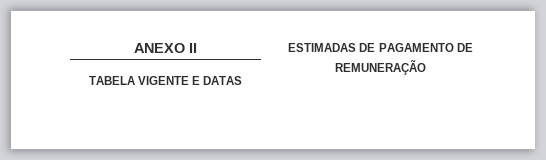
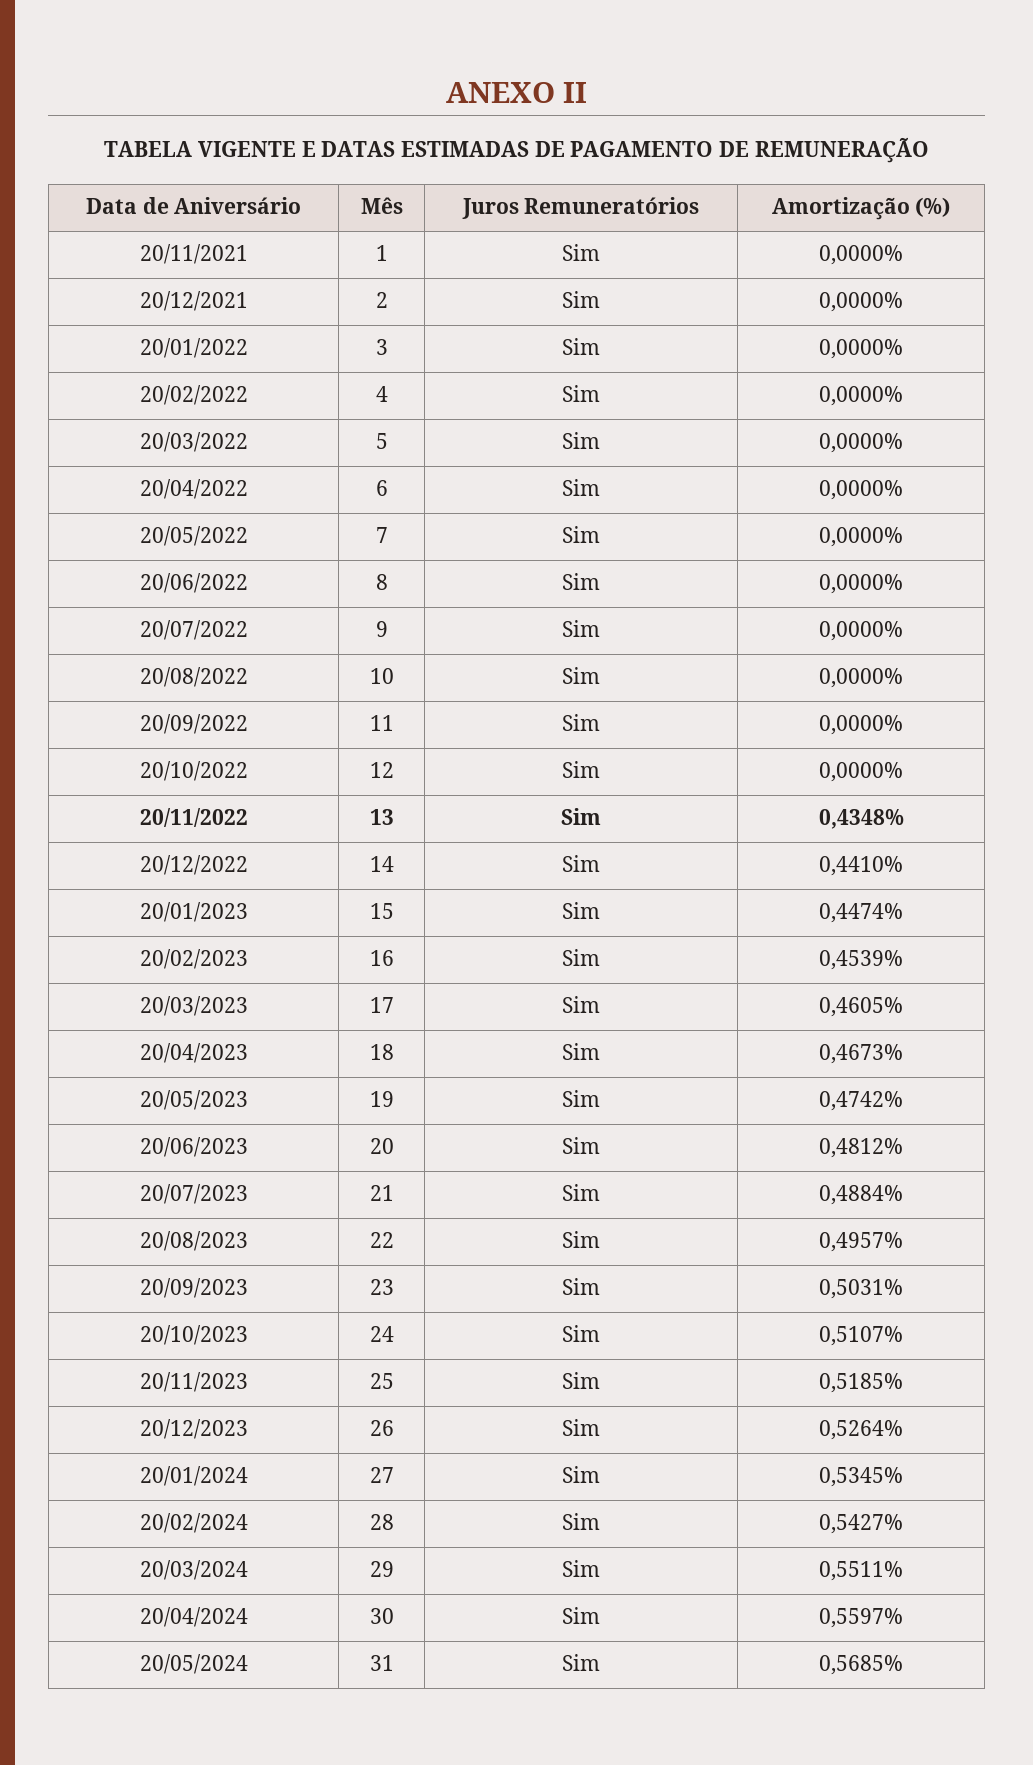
(426, 67) none -> [85,197,302,214] [360,197,403,214] [461,197,700,219] [771,197,951,220] [139,244,248,264] [375,245,388,261] [562,244,600,261] [819,245,903,265] [139,291,248,311] [375,292,388,308] [562,291,600,308] [819,292,903,312] [139,338,248,358] [375,339,388,355] [562,338,600,355] [819,339,903,359] [139,385,248,405] [375,386,388,402] [562,385,600,402] [819,386,903,406] [139,432,248,452] [375,433,388,449] [562,432,600,449] [819,433,903,453] [139,479,248,499] [375,480,388,496] [562,479,600,496] [819,480,903,500] [139,526,248,546] [375,527,388,543] [562,526,600,543] [819,527,903,547] [139,573,248,593] [375,574,388,590] [562,573,600,590] [819,574,903,594] [139,620,248,640] [375,621,388,637] [562,620,600,637] [819,621,903,641] [139,667,248,687] [369,668,394,684] [562,667,600,684] [819,668,903,688] [139,714,248,734] [369,715,394,731] [562,714,600,731] [819,715,903,735] [139,761,248,781] [369,762,394,778] [562,761,600,778] [819,762,903,782] [139,808,248,827] [369,809,394,825] [561,808,601,825] [818,809,904,829] [139,855,248,875] [369,856,394,872] [562,855,600,872] [819,856,903,876] [139,902,248,922] [369,903,394,919] [562,902,600,919] [819,903,903,923] [139,949,248,969] [369,950,394,966] [562,949,600,966] [819,950,903,970] [139,996,248,1016] [369,997,394,1013] [562,996,600,1013] [819,997,903,1017] [139,1043,248,1063] [369,1044,394,1060] [562,1043,600,1060] [819,1044,903,1064] [139,1090,248,1110] [369,1091,394,1107] [562,1090,600,1107] [819,1091,903,1111] [139,1137,248,1157] [369,1138,394,1154] [562,1137,600,1154] [819,1138,903,1158] [139,1184,248,1204] [369,1185,394,1201] [562,1184,600,1201] [819,1185,903,1205] [139,1231,248,1251] [369,1232,394,1248] [562,1231,600,1248] [819,1232,903,1252] [139,1278,248,1298] [369,1279,394,1295] [562,1278,600,1295] [819,1279,903,1299] [139,1325,248,1345] [369,1326,394,1342] [562,1325,600,1342] [819,1326,903,1346] [139,1372,248,1392] [369,1373,394,1389] [562,1372,600,1389] [819,1373,903,1393] [139,1419,248,1439] [369,1420,394,1436] [562,1419,600,1436] [819,1420,903,1440] [139,1466,248,1486] [369,1467,394,1483] [562,1466,600,1483] [819,1467,903,1487] [139,1513,248,1533] [369,1514,394,1530] [562,1513,600,1530] [819,1514,903,1534] [139,1560,248,1580] [369,1561,394,1577] [562,1560,600,1577] [819,1561,903,1581] [139,1607,248,1627] [369,1608,394,1624] [562,1607,600,1624] [819,1608,903,1628] [139,1654,248,1674] [369,1655,394,1671] [562,1654,600,1671] [819,1655,903,1675] // Data de Aniversário | Mês | Juros Remuneratórios | Amortização (%) // 20/11/2021 | 1 | Sim | 0,0000% // 20/12/2021 | 2 | Sim | 0,0000% // 20/01/2022 | 3 | Sim | 0,0000% // 20/02/2022 | 4 | Sim | 0,0000% // 20/03/2022 | 5 | Sim | 0,0000% // 20/04/2022 | 6 | Sim | 0,0000% // 20/05/2022 | 7 | Sim | 0,0000% // 20/06/2022 | 8 | Sim | 0,0000% // 20/07/2022 | 9 | Sim | 0,0000% // 20/08/2022 | 10 | Sim | 0,0000% // 20/09/2022 | 11 | Sim | 0,0000% // 20/10/2022 | 12 | Sim | 0,0000% // 20/11/2022 | 13 | Sim | 0,4348% // 20/12/2022 | 14 | Sim | 0,4410% // 20/01/2023 | 15 | Sim | 0,4474% // 20/02/2023 | 16 | Sim | 0,4539% // 20/03/2023 | 17 | Sim | 0,4605% // 20/04/2023 | 18 | Sim | 0,4673% // 20/05/2023 | 19 | Sim | 0,4742% // 20/06/2023 | 20 | Sim | 0,4812% // 20/07/2023 | 21 | Sim | 0,4884% // 20/08/2023 | 22 | Sim | 0,4957% // 20/09/2023 | 23 | Sim | 0,5031% // 20/10/2023 | 24 | Sim | 0,5107% // 20/11/2023 | 25 | Sim | 0,5185% // 20/12/2023 | 26 | Sim | 0,5264% // 20/01/2024 | 27 | Sim | 0,5345% // 20/02/2024 | 28 | Sim | 0,5427% // 20/03/2024 | 29 | Sim | 0,5511% // 20/04/2024 | 30 | Sim | 0,5597% // 20/05/2024 | 31 | Sim | 0,5685%

